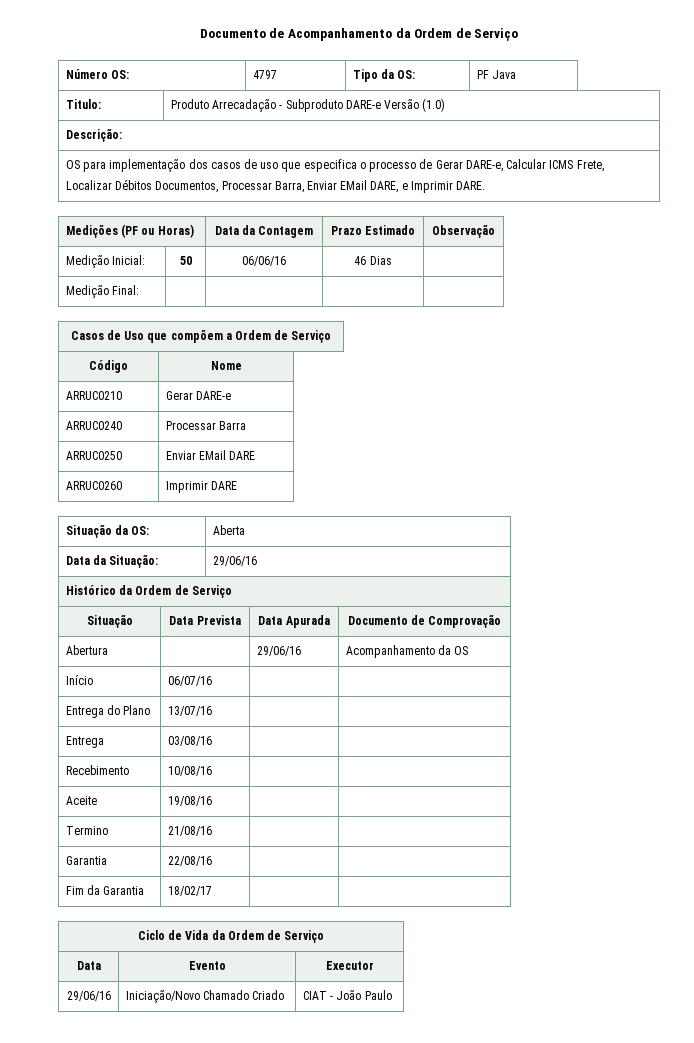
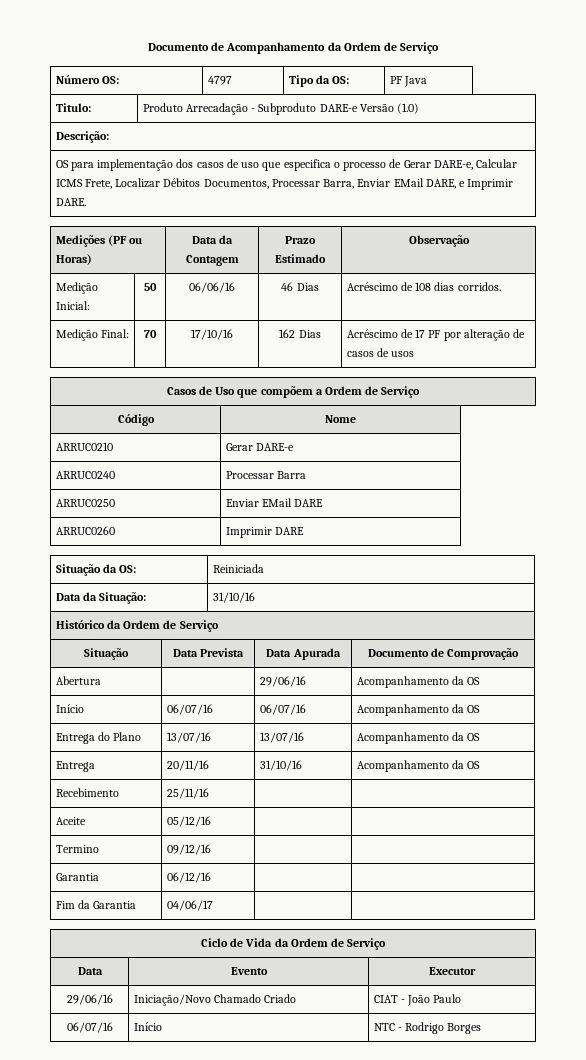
[65,285,140,298] // Medição Final: | | | | -> [346,282,501,291] [55,329,129,341] [144,330,157,338] [191,329,233,340] [279,329,321,338] [346,329,526,341] [346,348,415,357] Acréscimo de 108 dias corridos. // Medição Final: | 70 | 17/10/16 | 162 Dias | Acréscimo de 17 PF por alteração de casos de usos
[212,525,245,535] Aberta -> [212,564,264,573] Reiniciada
[212,556,257,566] 29/06/16 -> [212,592,255,603] 31/10/16
(212, 681) | -> [259,704,306,715] [356,704,481,716] 06/07/16 | Acompanhamento da OS
[65,736,104,748] [167,736,212,746] | // Entrega | 03/08/16 | | -> [259,732,304,743] [356,732,481,744] [55,761,95,772] [166,760,209,771] [259,760,302,771] [356,760,481,772] 13/07/16 | Acompanhamento da OS // Entrega | 20/11/16 | 31/10/16 | Acompanhamento da OS
[167,766,212,776] 10/08/16 -> [166,788,209,799] 25/11/16
[167,796,212,806] 19/08/16 -> [166,816,211,827] 05/12/16
[167,826,212,836] [65,856,107,865] [167,856,212,866] 21/08/16 | | // Garantia | 22/08/16 -> [166,844,211,855] [55,873,99,881] [166,872,211,883] 09/12/16 | | // Garantia | 06/12/16
[167,886,212,896] 18/02/17 -> [166,900,213,911] 04/06/17
(392, 995) none -> [66,1022,113,1033] [133,1022,162,1031] [373,1022,482,1034] // 06/07/16 | Início | NTC - Rodrigo Borges

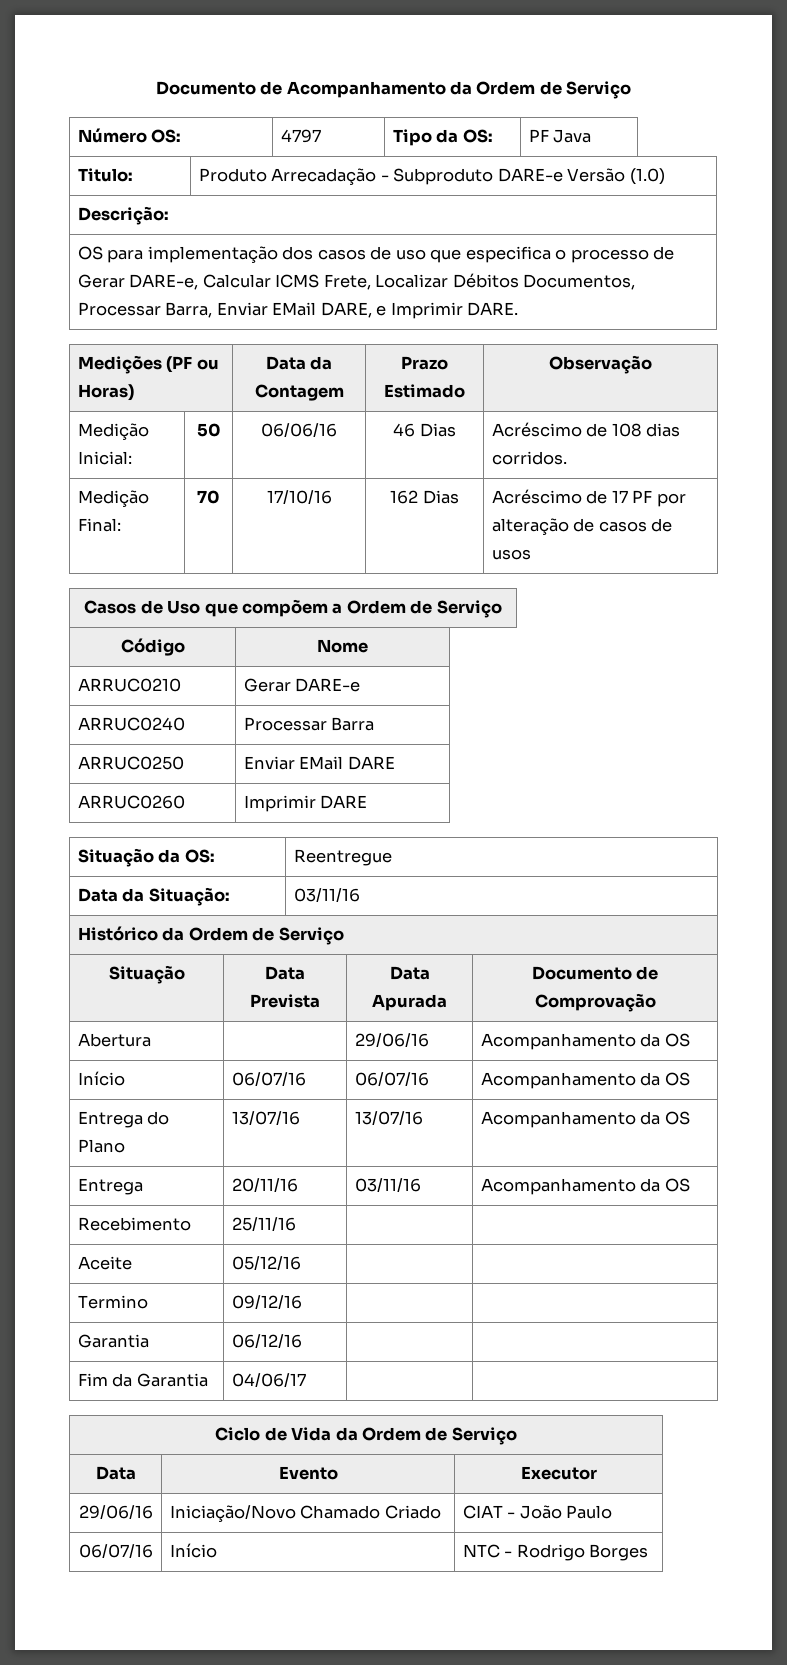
[212,564,264,573] Reiniciada -> [293,849,392,866] Reentregue
[212,592,255,603] 31/10/16 -> [293,888,360,902] 03/11/16
[259,760,302,771] 31/10/16 -> [354,1178,421,1192] 03/11/16

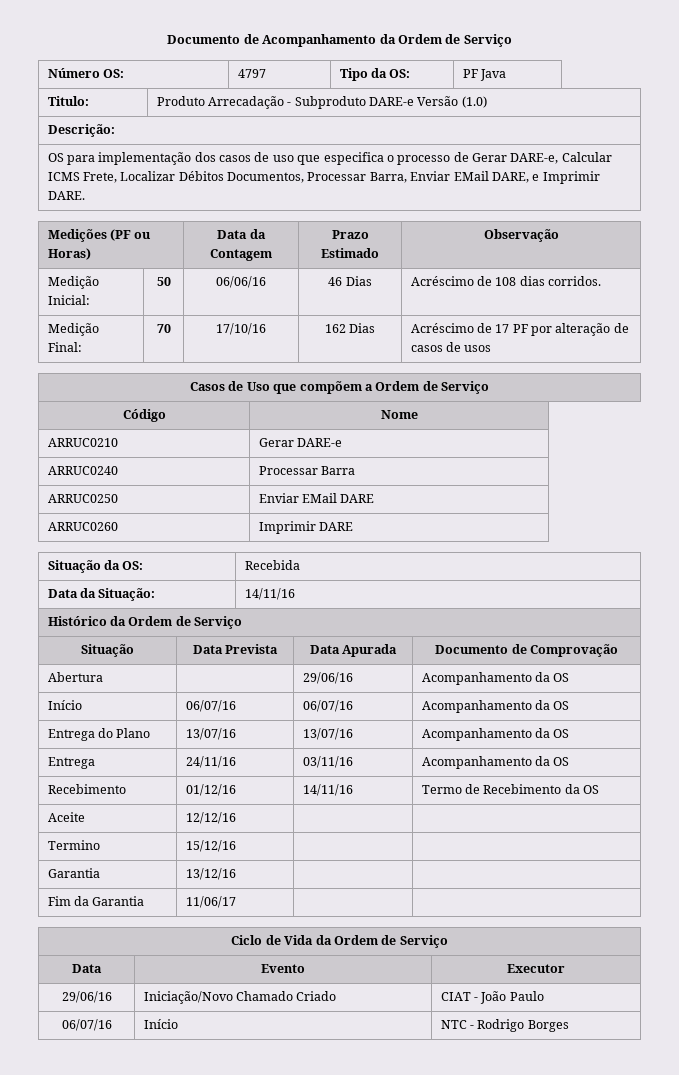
[293,849,392,866] Reentregue -> [244,560,300,570] Recebida
[293,888,360,902] 03/11/16 -> [244,588,295,600] 14/11/16
[231,1178,298,1192] 20/11/16 -> [185,756,236,768] 24/11/16
[231,1217,296,1231] 25/11/16 | | -> [185,784,236,796] [302,784,353,796] [421,784,600,794] 01/12/16 | 14/11/16 | Termo de Recebimento da OS
[231,1256,301,1270] 05/12/16 -> [185,812,236,824] 12/12/16
[231,1295,302,1309] [77,1334,149,1348] [231,1334,302,1348] 09/12/16 | | // Garantia | 06/12/16 -> [185,840,236,852] [47,868,100,878] [185,868,236,880] 15/12/16 | | // Garantia | 13/12/16
[231,1373,306,1387] 04/06/17 -> [185,896,236,908] 11/06/17

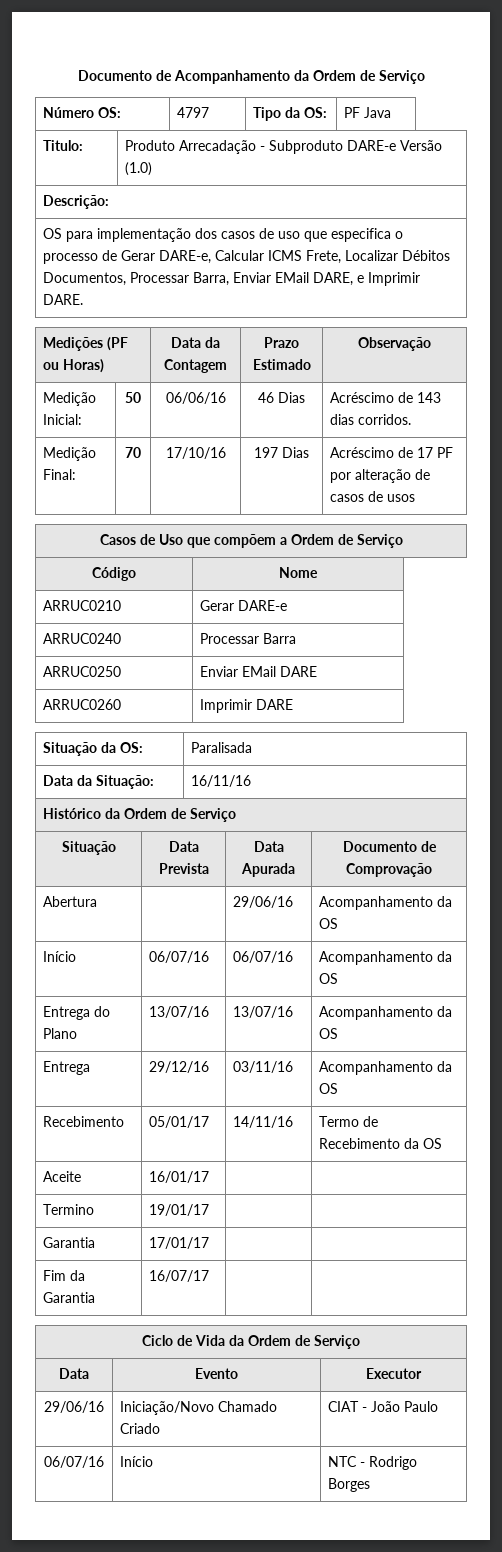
[495,277,517,286] 108 -> [417,392,442,403] 143
[324,324,346,333] 162 -> [254,447,278,458] 197
[244,560,300,570] Recebida -> [191,742,253,753] Paralisada
[244,588,295,600] 14/11/16 -> [191,775,252,787] 16/11/16
[185,756,236,768] 24/11/16 -> [149,1061,210,1073] 29/12/16
[185,784,236,796] 01/12/16 -> [149,1116,210,1128] 05/01/17
[185,812,236,824] 12/12/16 -> [149,1171,210,1183] 16/01/17
[185,840,236,852] [47,868,100,878] [185,868,236,880] 15/12/16 | | // Garantia | 13/12/16 -> [149,1204,210,1216] [43,1237,96,1248] [149,1237,210,1249] 19/01/17 | | // Garantia | 17/01/17
[185,896,236,908] 11/06/17 -> [149,1270,210,1282] 16/07/17

